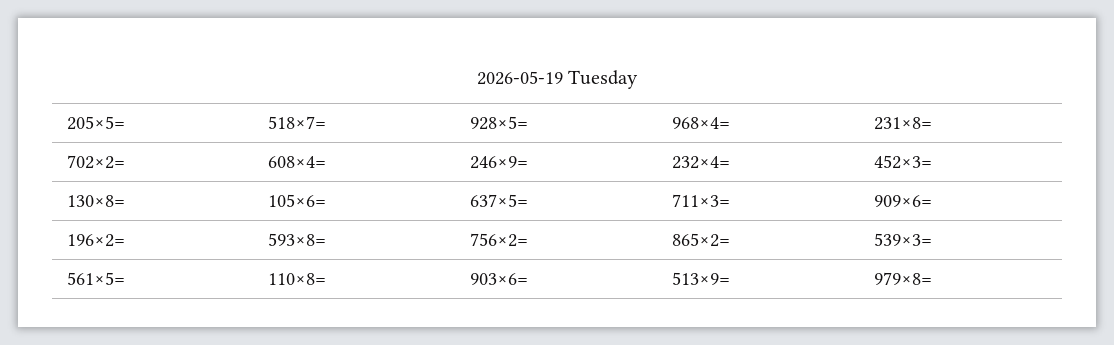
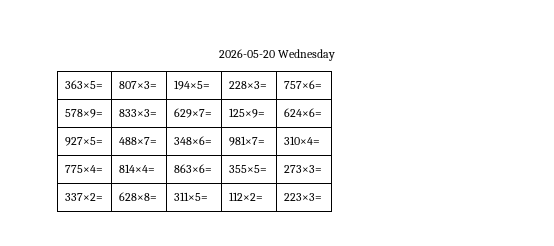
[476,70,639,89] [67,116,126,130] [268,116,327,129] [470,116,529,130] [672,117,731,129] [874,117,933,130] [67,155,126,169] [268,156,327,168] [470,156,529,169] [672,156,731,169] [874,155,933,169] [67,195,126,207] [268,194,327,207] [470,194,529,207] [672,194,731,207] [874,195,933,207] [67,234,126,247] [268,233,327,246] [470,233,529,247] [672,233,731,247] [874,233,933,246] [67,272,126,285] [268,273,327,285] [470,273,529,285] [672,272,731,285] [874,272,933,285] 2026-05-19 Tuesday // 205×5= | 518×7= | 928×5= | 968×4= | 231×8= // 702×2= | 608×4= | 246×9= | 232×4= | 452×3= // 130×8= | 105×6= | 637×5= | 711×3= | 909×6= // 196×2= | 593×8= | 756×2= | 865×2= | 539×3= // 561×5= | 110×8= | 903×6= | 513×9= | 979×8= -> [218,49,336,61] [64,80,103,89] [118,81,157,89] [173,80,210,90] [228,81,267,89] [283,80,322,89] [64,109,103,118] [118,109,157,117] [173,108,212,118] [228,108,265,118] [283,108,322,117] [64,137,103,146] [118,137,157,145] [173,136,212,145] [228,136,265,146] [283,136,320,145] [64,165,103,173] [118,164,155,173] [173,164,212,173] [228,165,267,173] [283,165,322,173] [64,193,103,201] [118,192,157,201] [173,192,208,201] [228,192,263,201] [283,193,322,201] 2026-05-20 Wednesday // 363×5= | 807×3= | 194×5= | 228×3= | 757×6= // 578×9= | 833×3= | 629×7= | 125×9= | 624×6= // 927×5= | 488×7= | 348×6= | 981×7= | 310×4= // 775×4= | 814×4= | 863×6= | 355×5= | 273×3= // 337×2= | 628×8= | 311×5= | 112×2= | 223×3=

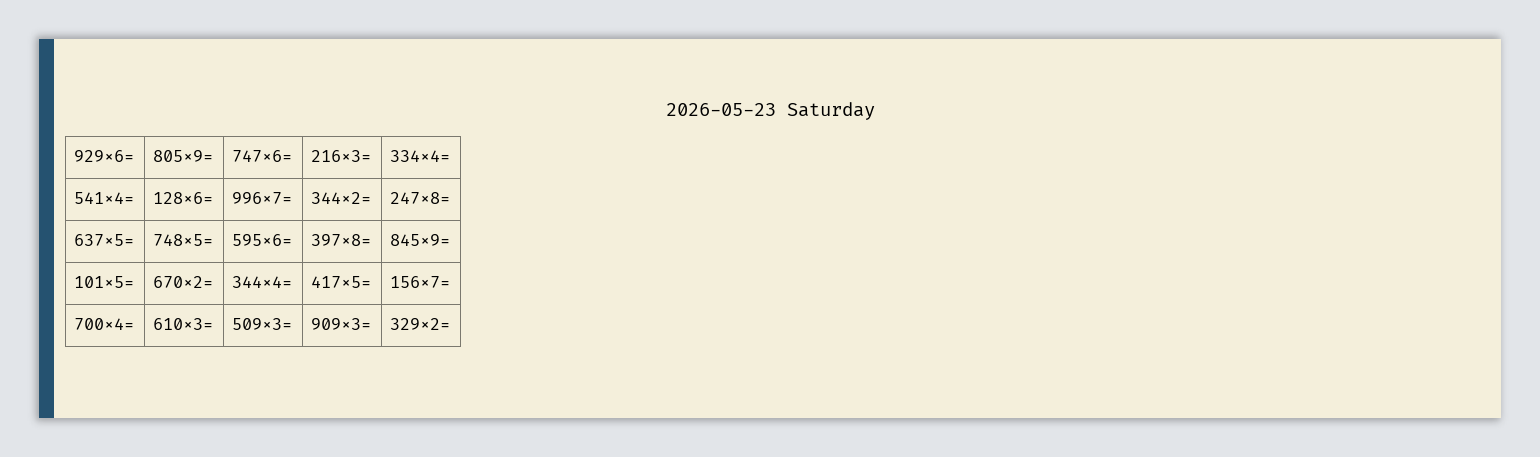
[218,49,336,61] [64,80,103,89] [118,81,157,89] [173,80,210,90] [228,81,267,89] [283,80,322,89] [64,109,103,118] [118,109,157,117] [173,108,212,118] [228,108,265,118] [283,108,322,117] [64,137,103,146] [118,137,157,145] [173,136,212,145] [228,136,265,146] [283,136,320,145] [64,165,103,173] [118,164,155,173] [173,164,212,173] [228,165,267,173] [283,165,322,173] [64,193,103,201] [118,192,157,201] [173,192,208,201] [228,192,263,201] [283,193,322,201] 2026-05-20 Wednesday // 363×5= | 807×3= | 194×5= | 228×3= | 757×6= // 578×9= | 833×3= | 629×7= | 125×9= | 624×6= // 927×5= | 488×7= | 348×6= | 981×7= | 310×4= // 775×4= | 814×4= | 863×6= | 355×5= | 273×3= // 337×2= | 628×8= | 311×5= | 112×2= | 223×3= -> [665,102,875,120] [74,150,135,162] [153,150,214,162] [232,150,293,162] [311,150,372,162] [390,150,451,162] [74,192,135,204] [153,192,214,204] [232,192,293,204] [311,192,372,204] [390,192,451,204] [74,234,135,246] [153,234,214,246] [232,234,293,246] [311,234,372,246] [390,234,451,246] [74,276,135,288] [153,276,214,288] [232,276,293,288] [311,276,372,288] [390,276,451,288] [74,318,135,330] [153,318,214,330] [232,318,293,330] [311,318,372,330] [390,318,451,330] 2026-05-23 Saturday // 929×6= | 805×9= | 747×6= | 216×3= | 334×4= // 541×4= | 128×6= | 996×7= | 344×2= | 247×8= // 637×5= | 748×5= | 595×6= | 397×8= | 845×9= // 101×5= | 670×2= | 344×4= | 417×5= | 156×7= // 700×4= | 610×3= | 509×3= | 909×3= | 329×2=

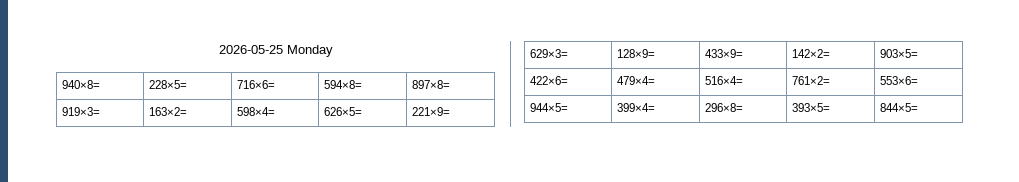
[665,102,875,120] [74,150,135,162] [153,150,214,162] [232,150,293,162] [311,150,372,162] [390,150,451,162] [74,192,135,204] [153,192,214,204] [232,192,293,204] [311,192,372,204] [390,192,451,204] [74,234,135,246] [153,234,214,246] [232,234,293,246] [311,234,372,246] [390,234,451,246] [74,276,135,288] [153,276,214,288] [232,276,293,288] [311,276,372,288] [390,276,451,288] [74,318,135,330] [153,318,214,330] [232,318,293,330] [311,318,372,330] [390,318,451,330] 2026-05-23 Saturday // 929×6= | 805×9= | 747×6= | 216×3= | 334×4= // 541×4= | 128×6= | 996×7= | 344×2= | 247×8= // 637×5= | 748×5= | 595×6= | 397×8= | 845×9= // 101×5= | 670×2= | 344×4= | 417×5= | 156×7= // 700×4= | 610×3= | 509×3= | 909×3= | 329×2= -> [218,45,333,57] [61,80,100,89] [148,80,187,89] [236,80,275,89] [323,80,362,89] [411,80,450,89] [61,107,100,116] [148,107,187,116] [236,107,275,116] [323,107,362,116] [411,107,450,116] [529,49,568,58] [616,49,655,58] [704,49,743,58] [791,49,830,58] [879,49,918,58] [529,76,568,85] [616,76,655,85] [704,76,743,85] [791,76,830,85] [879,76,918,85] [529,103,568,112] [616,103,655,112] [704,103,743,112] [791,103,830,112] [879,103,918,112] 2026-05-25 Monday // 940×8= | 228×5= | 716×6= | 594×8= | 897×8= // 919×3= | 163×2= | 598×4= | 626×5= | 221×9= // 629×3= | 128×9= | 433×9= | 142×2= | 903×5= // 422×6= | 479×4= | 516×4= | 761×2= | 553×6= // 944×5= | 399×4= | 296×8= | 393×5= | 844×5=

